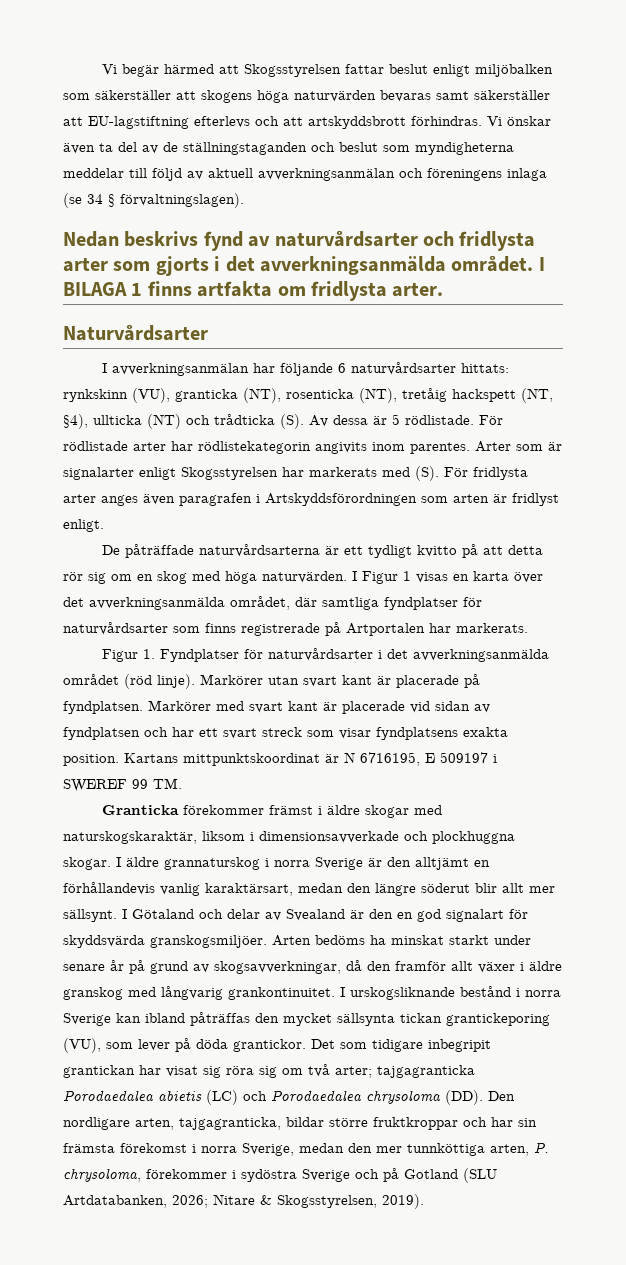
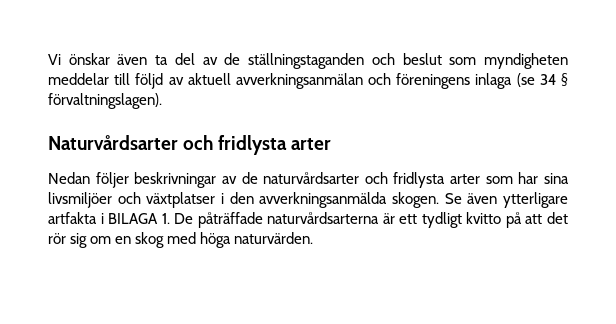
[101,64,553,77] [63,90,550,103] [63,116,502,129] Vi begär härmed att Skogsstyrelsen fattar beslut enligt miljöbalken som säkerställer att skogens höga naturvärden bevaras samt säkerställer att EU-lagstiftning efterlevs och att artskyddsbrott förhindras. Vi -> [48,54,61,65] Vi
[415,142,514,155] myndigheterna -> [484,53,568,69] myndigheten
[63,231,271,251] Nedan beskrivs fynd av -> [48,135,332,155] [48,172,258,188] Naturvårdsarter och fridlysta arter // Nedan följer beskrivningar av de
[155,255,545,276] [63,281,444,301] [63,324,208,341] [101,362,509,376] [63,388,553,403] [63,414,503,429] [63,441,562,454] [63,466,528,481] [63,493,559,506] [63,519,104,532] gjorts i det avverkningsanmälda området. I BILAGA 1 finns artfakta om fridlysta arter. // Naturvårdsarter // I avverkningsanmälan har följande 6 naturvårdsarter hittats: rynkskinn (VU), granticka (NT), rosenticka (NT), tretåig hackspett (NT, §4), ullticka (NT) och trådticka (S). Av dessa är 5 rödlistade. För rödlistade arter har rödlistekategorin angivits inom parentes. Arter som är signalarter enligt Skogsstyrelsen har markerats med (S). För fridlysta arter anges även paragrafen i Artskyddsförordningen som arten är fridlyst enligt. // -> [518,172,569,184] [48,192,568,208] [48,212,170,224] har sina livsmiljöer och växtplatser i den avverkningsanmälda skogen. Se även ytterligare artfakta i BILAGA 1.
[507,545,543,555] detta -> [547,212,569,224] det
[352,571,543,584] [63,596,482,610] [63,622,528,636] [101,648,549,662] [63,674,480,689] [63,700,490,714] [63,727,508,740] [63,752,497,766] [63,778,182,792] [101,805,442,818] [63,831,515,844] [63,857,490,870] [63,882,555,896] [63,909,528,922] [63,935,531,948] [63,960,562,974] [63,986,561,1000] [63,1012,550,1026] [63,1038,491,1053] [63,1064,475,1078] [63,1090,515,1105] [63,1117,537,1130] [63,1142,549,1156] [63,1168,497,1183] [63,1194,424,1209] I Figur 1 visas en karta över det avverkningsanmälda området, där samtliga fyndplatser för naturvårdsarter som finns registrerade på Artportalen har markerats. // Figur 1. Fyndplatser för naturvårdsarter i det avverkningsanmälda området (röd linje). Markörer utan svart kant är placerade på fyndplatsen. Markörer med svart kant är placerade vid sidan av fyndplatsen och har ett svart streck som visar fyndplatsens exakta position. Kartans mittpunktskoordinat är N 6716195, E 509197 i SWEREF 99 TM. // Granticka förekommer främst i äldre skogar med naturskogskaraktär, liksom i dimensionsavverkade och plockhuggna skogar. I äldre grannaturskog i norra Sverige är den alltjämt en förhållandevis vanlig karaktärsart, medan den längre söderut blir allt mer sällsynt. I Götaland och delar av Svealand är den en god signalart för skyddsvärda granskogsmiljöer. Arten bedöms ha minskat starkt under senare år på grund av skogsavverkningar, då den framför allt växer i äldre granskog med långvarig grankontinuitet. I urskogsliknande bestånd i norra Sverige kan ibland påträffas den mycket sällsynta tickan grantickeporing (VU), som lever på döda grantickor. Det som tidigare inbegripit grantickan har visat sig röra sig om två arter; tajgagranticka Porodaedalea abietis (LC) och Porodaedalea chrysoloma (DD). Den nordligare arten, tajgagranticka, bildar större fruktkroppar och har sin främsta förekomst i norra Sverige, medan den mer tunnköttiga arten, P. chrysoloma, förekommer i sydöstra Sverige och på Gotland (SLU Artdatabanken, 2026; Nitare & Skogsstyrelsen, 2019). -> (314, 238) none

